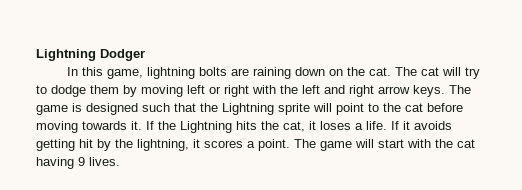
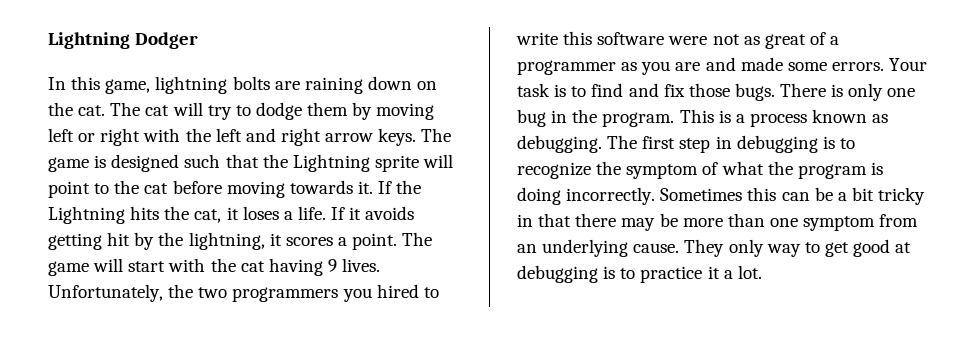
(120, 161) none -> [48,284,439,302] [516,31,840,49] [517,57,928,75] [517,83,916,101] [517,109,889,127] [517,135,855,153] [517,161,883,179] [517,187,926,205] [517,213,919,231] [517,239,912,257] [517,265,762,283] Unfortunately, the two programmers you hired to write this software were not as great of a programmer as you are and made some errors. Your task is to find and fix those bugs. There is only one bug in the program. This is a process known as debugging. The first step in debugging is to recognize the symptom of what the program is doing incorrectly. Sometimes this can be a bit tricky in that there may be more than one symptom from an underlying cause. They only way to get good at debugging is to practice it a lot.

